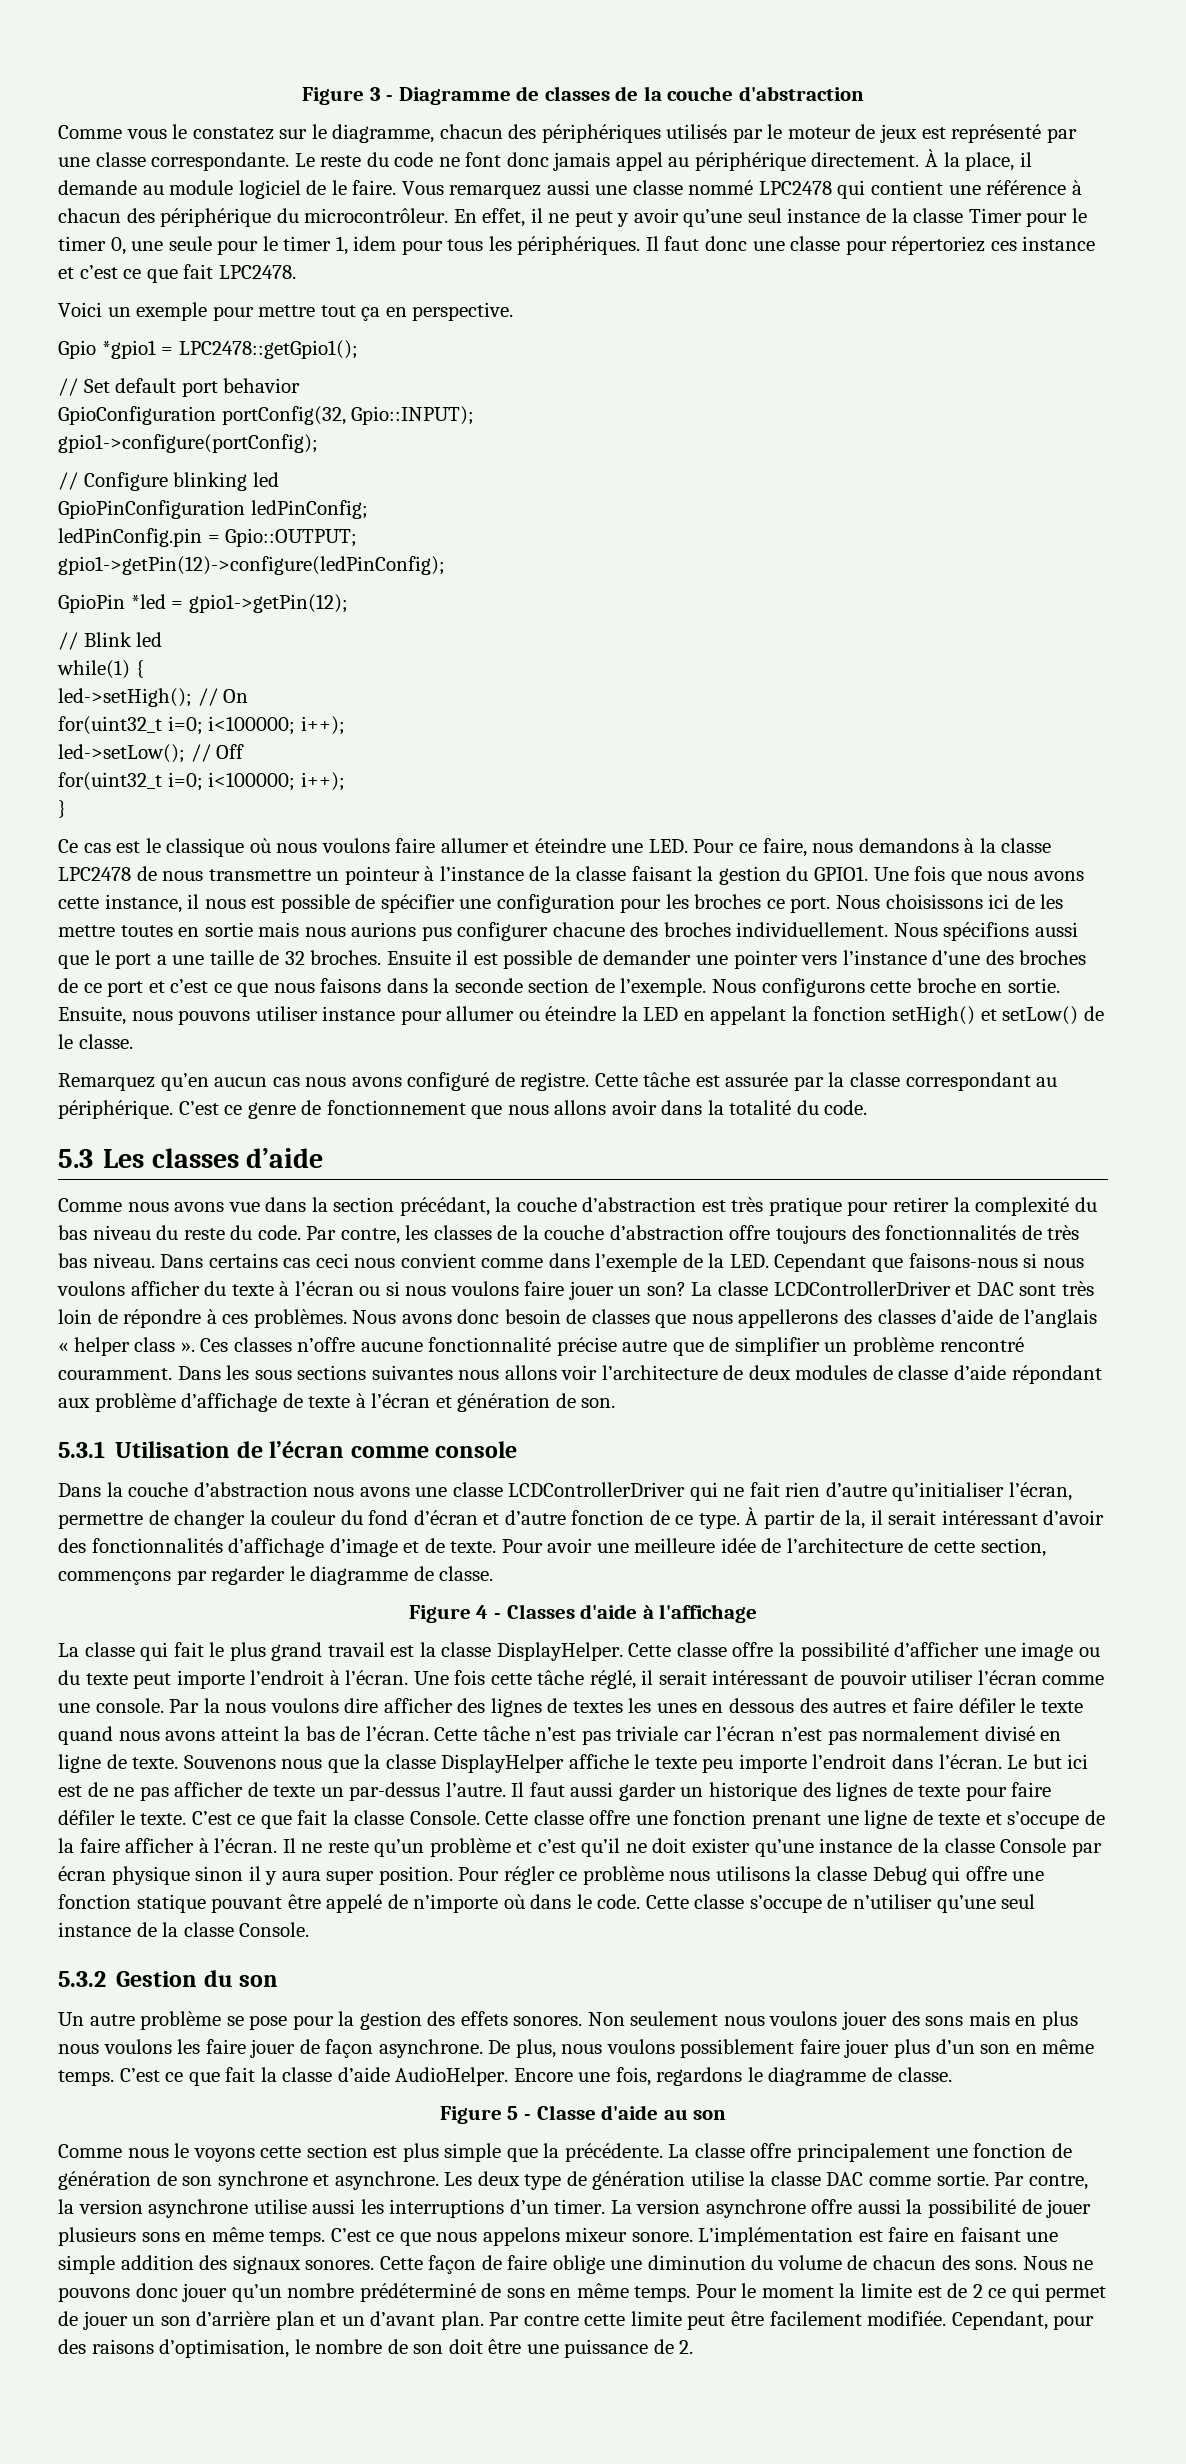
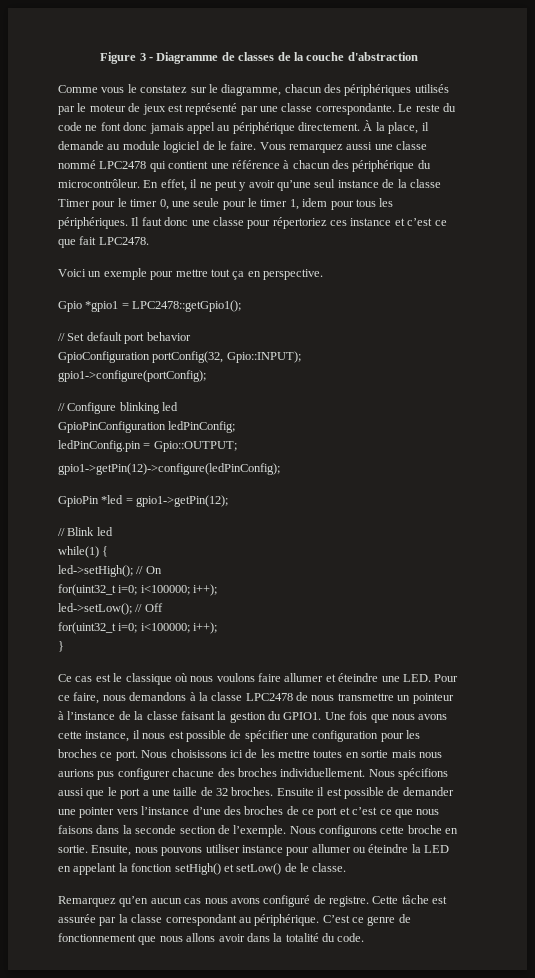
[58,1148,324,1168] [58,1197,1097,1216] [58,1225,1080,1244] [58,1253,1084,1272] [57,1281,1094,1300] [58,1309,1098,1328] [58,1337,1024,1356] [58,1365,1102,1384] [58,1393,616,1412] [58,1441,518,1458] [58,1482,1073,1501] [58,1507,1105,1529] [58,1538,1046,1557] [58,1566,494,1585] [408,1604,758,1623] [58,1642,1100,1661] [58,1670,1105,1689] [58,1698,1083,1717] [58,1726,1062,1745] [58,1754,1089,1773] [58,1782,1052,1801] [58,1810,1105,1829] [58,1838,1102,1857] [58,1866,1045,1885] [58,1894,1036,1913] [58,1922,310,1937] [58,1970,279,1987] [58,2011,1078,2030] [58,2039,1095,2058] [58,2067,952,2086] [439,2105,727,2124] [58,2143,1072,2162] [58,2171,1088,2190] [58,2199,1092,2218] [58,2227,1059,2246] [58,2255,1094,2274] [58,2283,1107,2302] [58,2311,1095,2330] [58,2339,694,2358] // 5.3 Les classes d’aide // Comme nous avons vue dans la section précédant, la couche d’abstraction est très pratique pour retirer la complexité du bas niveau du reste du code. Par contre, les classes de la couche d’abstraction offre toujours des fonctionnalités de très bas niveau. Dans certains cas ceci nous convient comme dans l’exemple de la LED. Cependant que faisons-nous si nous voulons afficher du texte à l’écran ou si nous voulons faire jouer un son? La classe LCDControllerDriver et DAC sont très loin de répondre à ces problèmes. Nous avons donc besoin de classes que nous appellerons des classes d’aide de l’anglais « helper class ». Ces classes n’offre aucune fonctionnalité précise autre que de simplifier un problème rencontré couramment. Dans les sous sections suivantes nous allons voir l’architecture de deux modules de classe d’aide répondant aux problème d’affichage de texte à l’écran et génération de son. // 5.3.1 Utilisation de l’écran comme console // Dans la couche d’abstraction nous avons une classe LCDControllerDriver qui ne fait rien d’autre qu’initialiser l’écran, permettre de changer la couleur du fond d’écran et d’autre fonction de ce type. À partir de la, il serait intéressant d’avoir des fonctionnalités d’affichage d’image et de texte. Pour avoir une meilleure idée de l’architecture de cette section, commençons par regarder le diagramme de classe. // Figure 4 - Classes d'aide à l'affichage // La classe qui fait le plus grand travail est la classe DisplayHelper. Cette classe offre la possibilité d’afficher une image ou du texte peut importe l’endroit à l’écran. Une fois cette tâche réglé, il serait intéressant de pouvoir utiliser l’écran comme une console. Par la nous voulons dire afficher des lignes de textes les unes en dessous des autres et faire défiler le texte quand nous avons atteint la bas de l’écran. Cette tâche n’est pas triviale car l’écran n’est pas normalement divisé en ligne de texte. Souvenons nous que la classe DisplayHelper affiche le texte peu importe l’endroit dans l’écran. Le but ici est de ne pas afficher de texte un par-dessus l’autre. Il faut aussi garder un historique des lignes de texte pour faire défiler le texte. C’est ce que fait la classe Console. Cette classe offre une fonction prenant une ligne de texte et s’occupe de la faire afficher à l’écran. Il ne reste qu’un problème et c’est qu’il ne doit exister qu’une instance de la classe Console par écran physique sinon il y aura super position. Pour régler ce problème nous utilisons la classe Debug qui offre une fonction statique pouvant être appelé de n’importe où dans le code. Cette classe s’occupe de n’utiliser qu’une seul instance de la classe Console. // 5.3.2 Gestion du son // Un autre problème se pose pour la gestion des effets sonores. Non seulement nous voulons jouer des sons mais en plus nous voulons les faire jouer de façon asynchrone. De plus, nous voulons possiblement faire jouer plus d’un son en même temps. C’est ce que fait la classe d’aide AudioHelper. Encore une fois, regardons le diagramme de classe. // Figure 5 - Classe d'aide au son // Comme nous le voyons cette section est plus simple que la précédente. La classe offre principalement une fonction de génération de son synchrone et asynchrone. Les deux type de génération utilise la classe DAC comme sortie. Par contre, la version asynchrone utilise aussi les interruptions d’un timer. La version asynchrone offre aussi la possibilité de jouer plusieurs sons en même temps. C’est ce que nous appelons mixeur sonore. L’implémentation est faire en faisant une simple addition des signaux sonores. Cette façon de faire oblige une diminution du volume de chacun des sons. Nous ne pouvons donc jouer qu’un nombre prédéterminé de sons en même temps. Pour le moment la limite est de 2 ce qui permet de jouer un son d’arrière plan et un d’avant plan. Par contre cette limite peut être facilement modifiée. Cependant, pour des raisons d’optimisation, le nombre de son doit être une puissance de 2. -> (365, 937) none

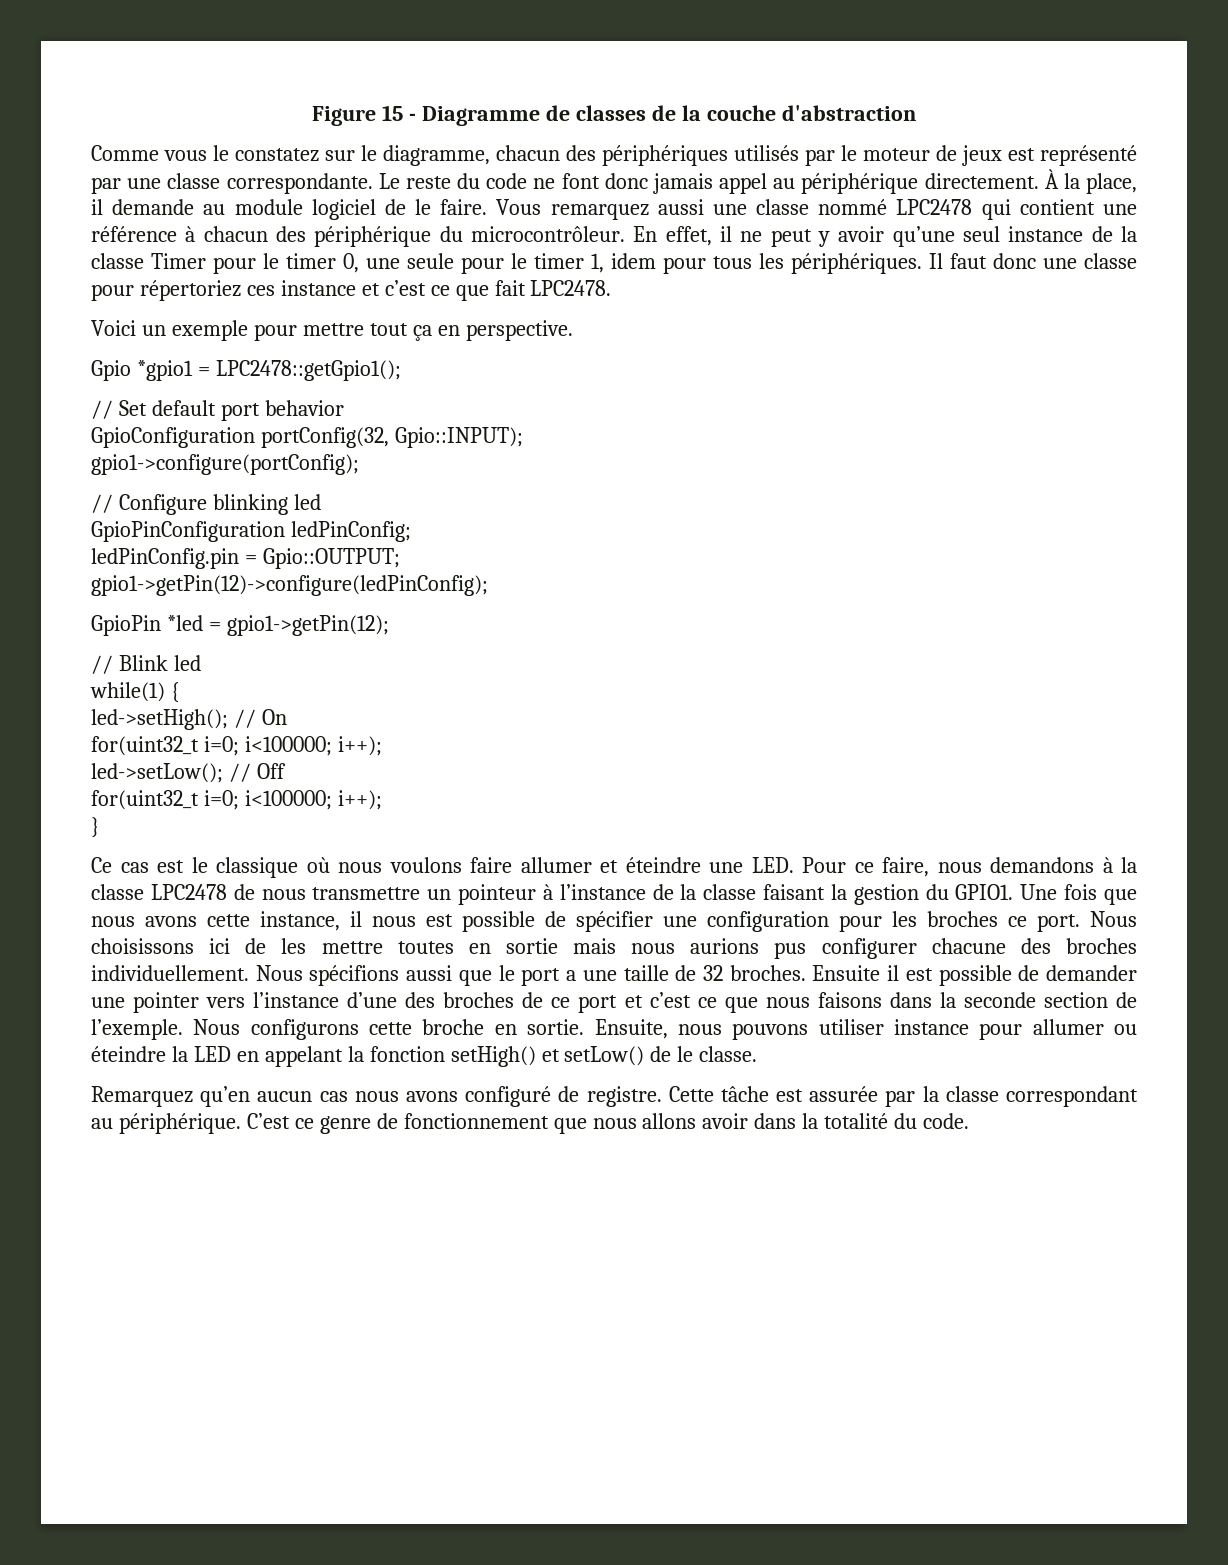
[139,53,146,61] 3 -> [382,105,404,121] 15

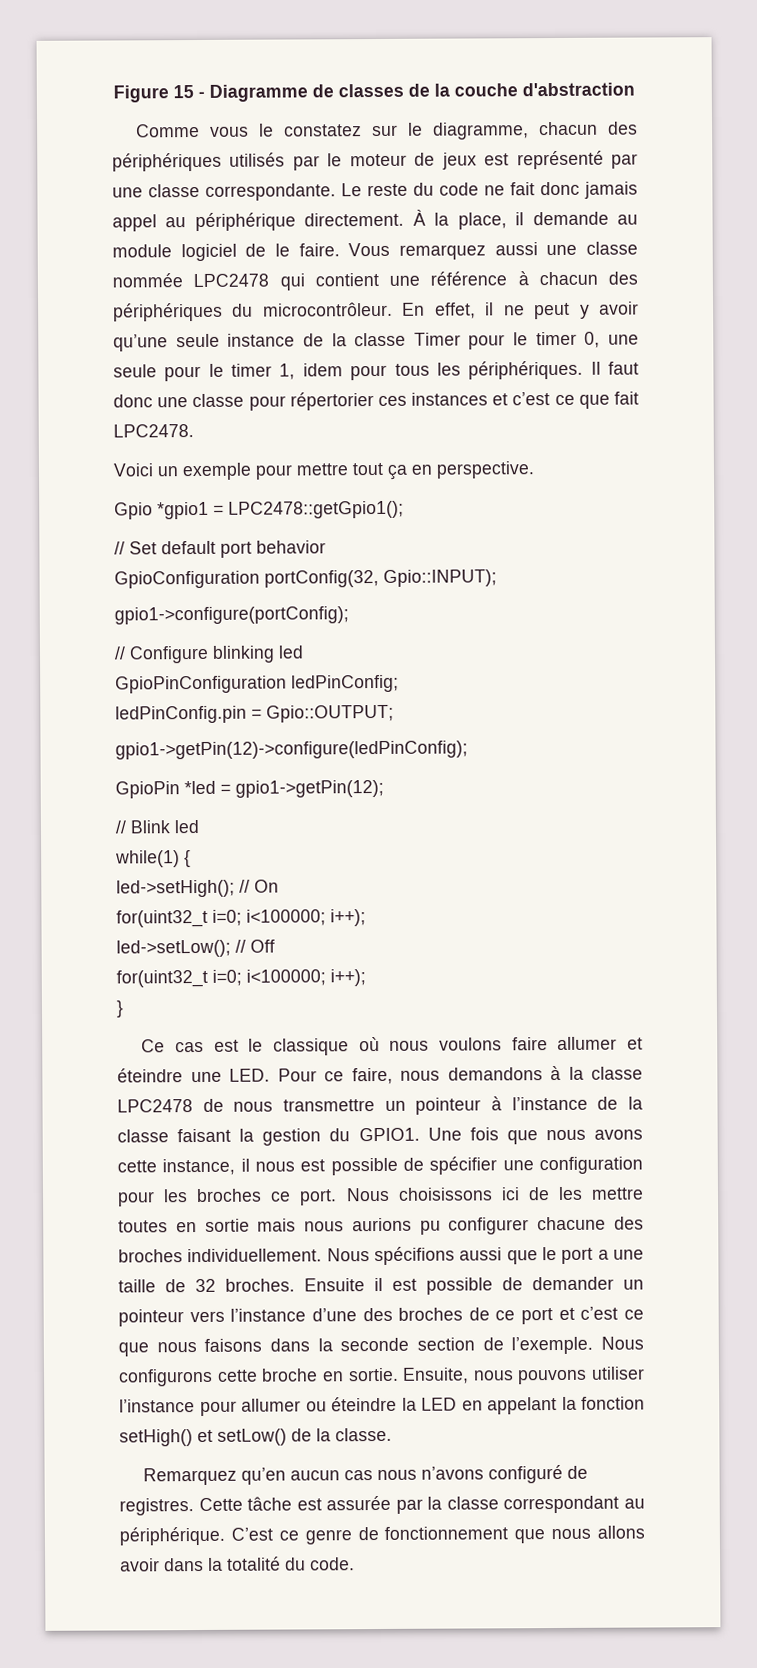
[561,173,600,189] font -> [510,182,535,196] fait
[818,199,888,215] nommé -> [112,273,183,288] nommée
[314,226,432,247] périphérique -> [113,302,223,322] périphériques
[963,226,1001,242] seul -> [175,333,220,348] seule
[139,280,356,301] répertoriez ces instance -> [289,392,489,411] répertorier ces instances
[774,942,807,959] pus -> [419,1220,441,1235] pu
[91,992,200,1013] une pointer -> [623,1279,644,1290] [118,1309,184,1327] un pointeur
[893,1019,969,1035] instance -> [119,1399,195,1413] l’instance
[677,1046,694,1062] le -> [316,1428,331,1442] la
[405,1091,458,1102] avons -> [421,1466,485,1480] n’avons
[586,1086,662,1107] registre. -> [119,1498,194,1516] registres.

